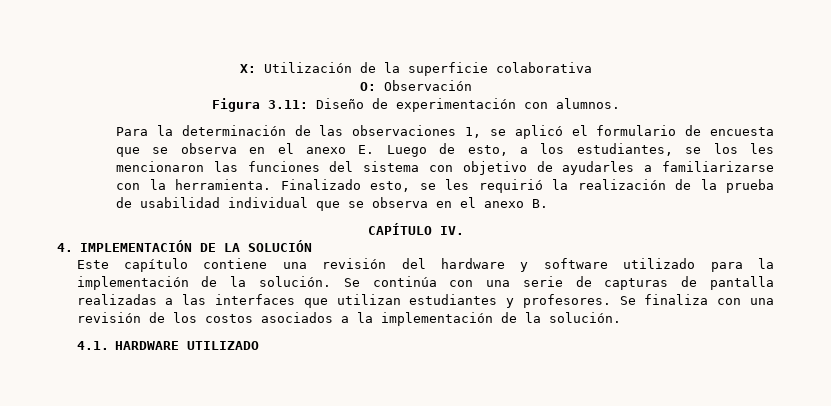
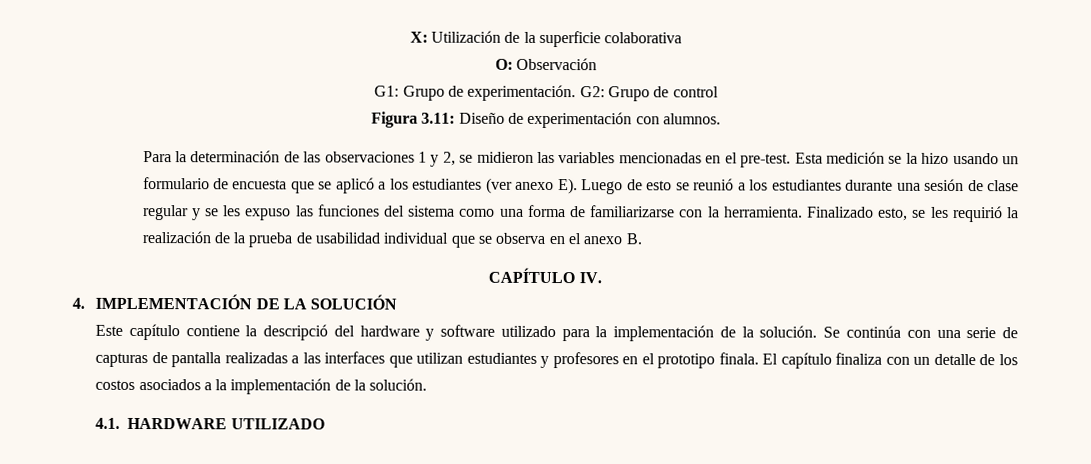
(472, 85) none -> [374,84,719,102] // G1: Grupo de experimentación. G2: Grupo de control
[465,125,588,139] 1, se aplicó el -> [417,151,1020,168] 1 y 2, se midieron las variables mencionadas en el pre-test. Esta medición se la hizo usando un
[180,143,775,157] [116,161,653,175] observa en el anexo E. Luego de esto, a los estudiantes, se los les mencionaron las funciones del sistema con objetivo de ayudarles a -> [335,177,1019,195] [142,204,586,221] aplicó a los estudiantes (ver anexo E). Luego de esto se reunió a los estudiantes durante una sesión de clase regular y se les expuso las funciones del sistema como una forma de
[282,258,387,269] una revisión -> [245,324,329,341] la descripció
[522,294,774,308] [76,312,141,323] profesores. Se finaliza con una revisión -> [552,352,976,369] profesores en el prototipo finala. El capítulo finaliza con un detalle

